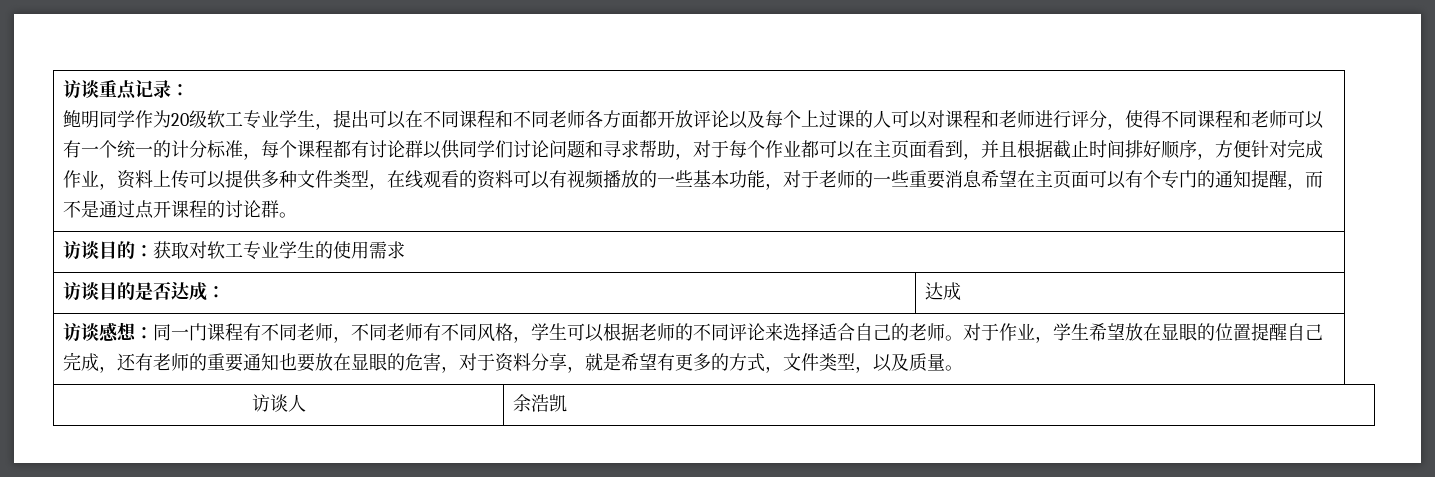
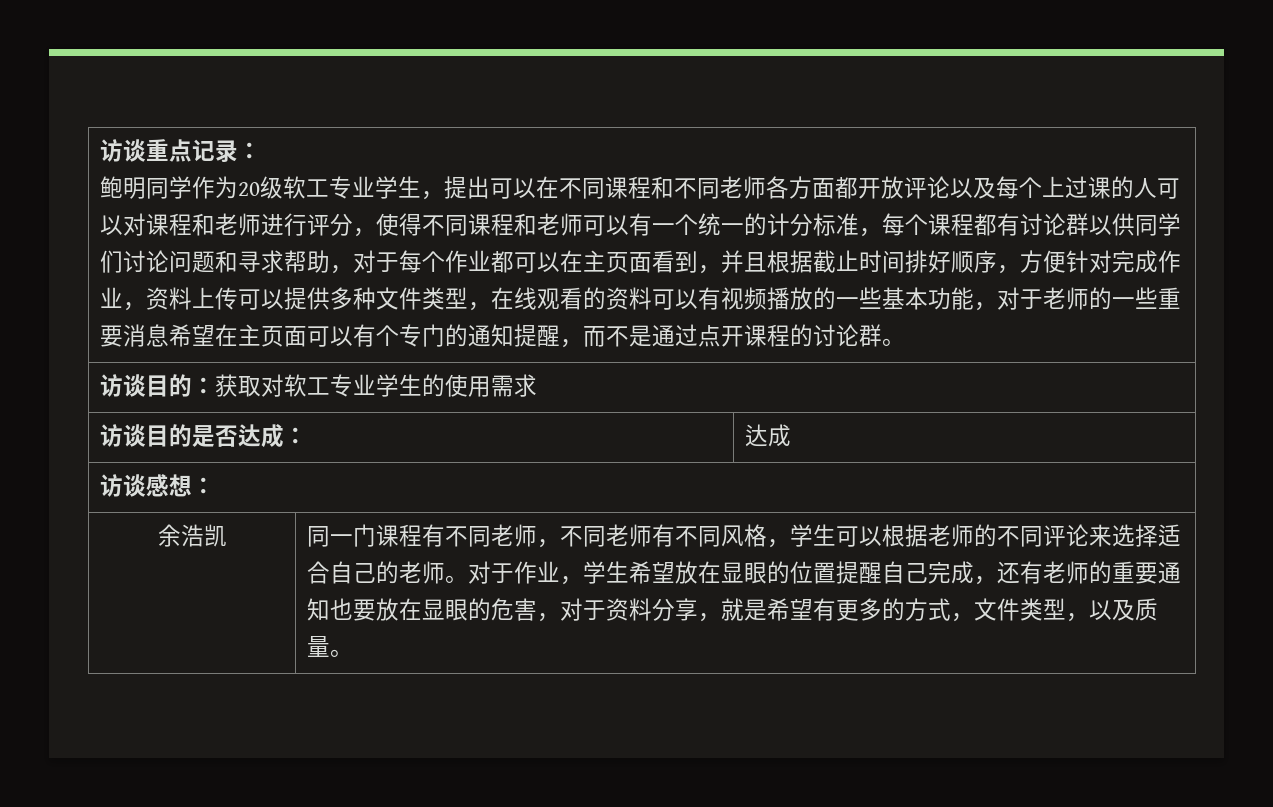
(154, 333) none -> [157,524,227,547] // 余浩凯 |
[251,394,306,412] [513,394,568,412] // 访谈人 | 余浩凯 -> (353, 653) none

